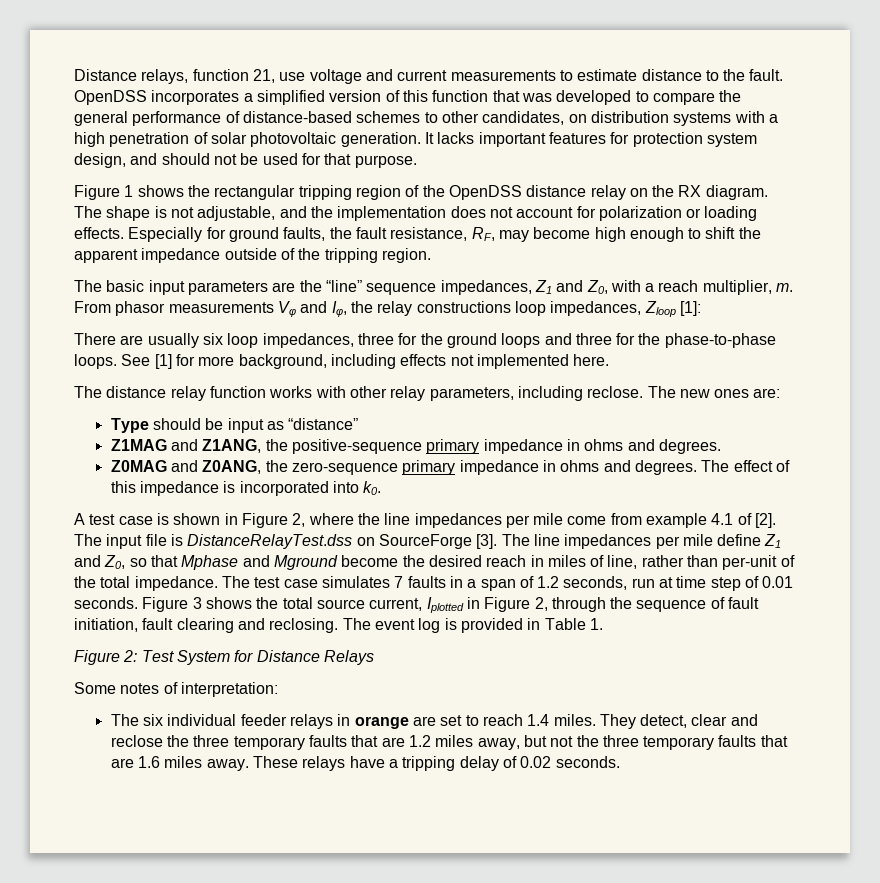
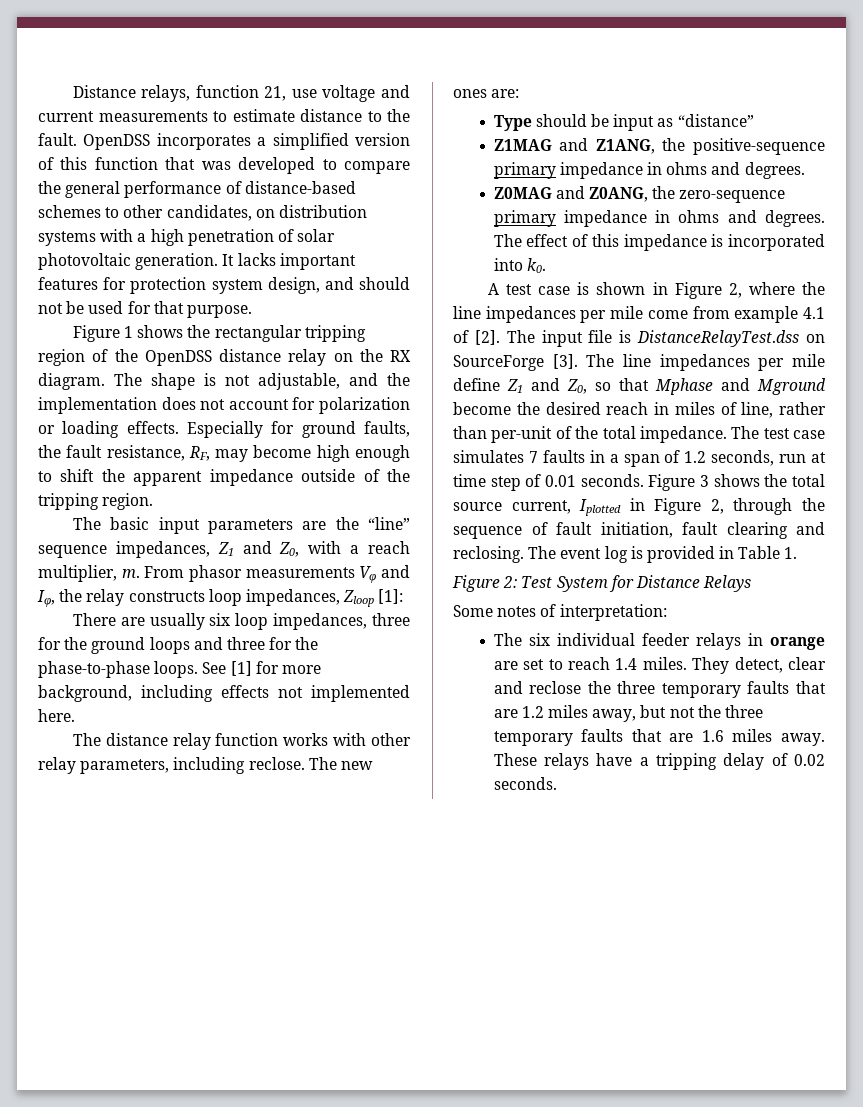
[416,301,511,313] constructions -> [128,591,205,602] constructs

